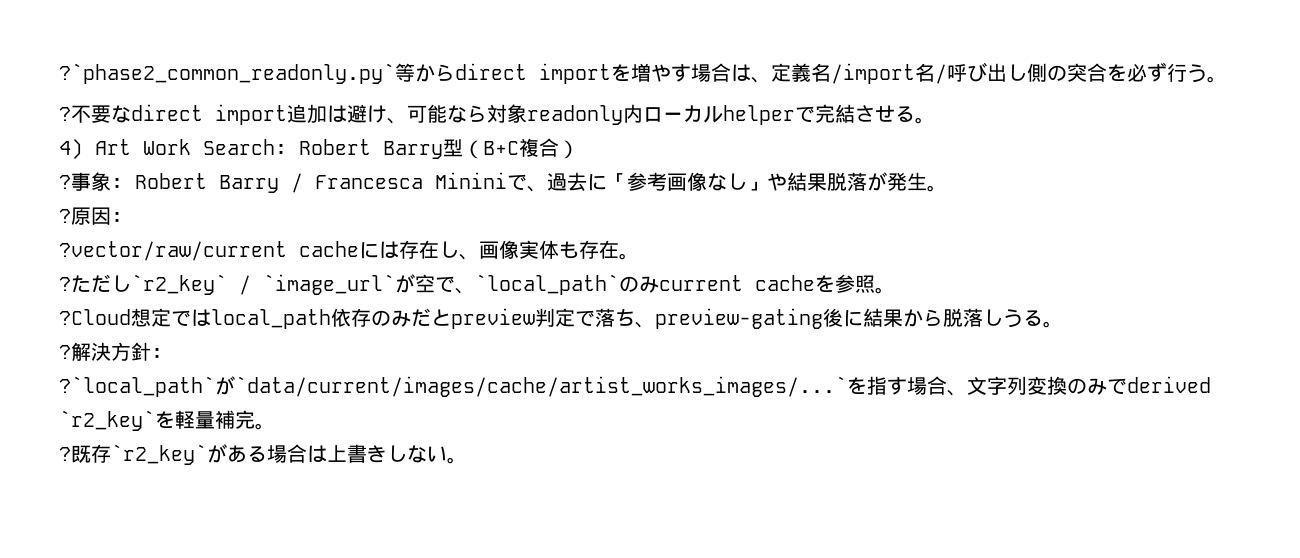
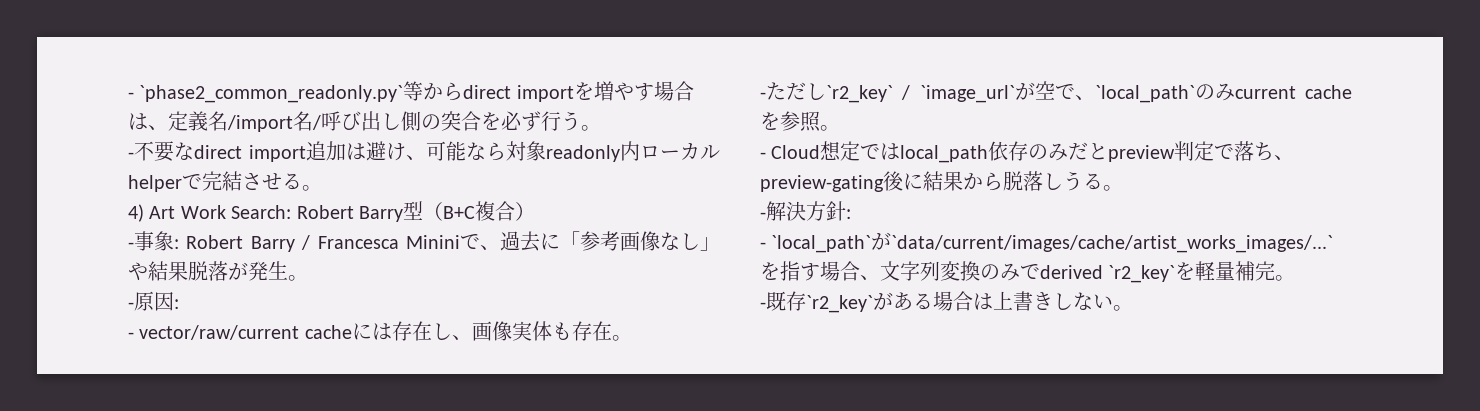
[59,63,395,84] ?`phase2_common_readonly.py` -> [128,85,404,103] - `phase2_common_readonly.py`
[59,107,71,121] ? -> [128,152,134,159] -
[59,175,71,189] ? -> [128,242,134,249] -
[59,209,71,223] ? -> [128,302,134,309] -
[59,241,287,261] ?vector/raw/current -> [128,325,300,340] - vector/raw/current
[59,277,71,291] ? -> [760,92,766,99] -
[59,309,131,325] ?Cloud -> [760,145,821,159] - Cloud
[59,345,71,359] ? -> [760,212,766,219] -
[59,376,215,397] ?`local_path` -> [760,235,872,253] - `local_path`
[59,447,71,461] ? -> [760,302,766,309] -

